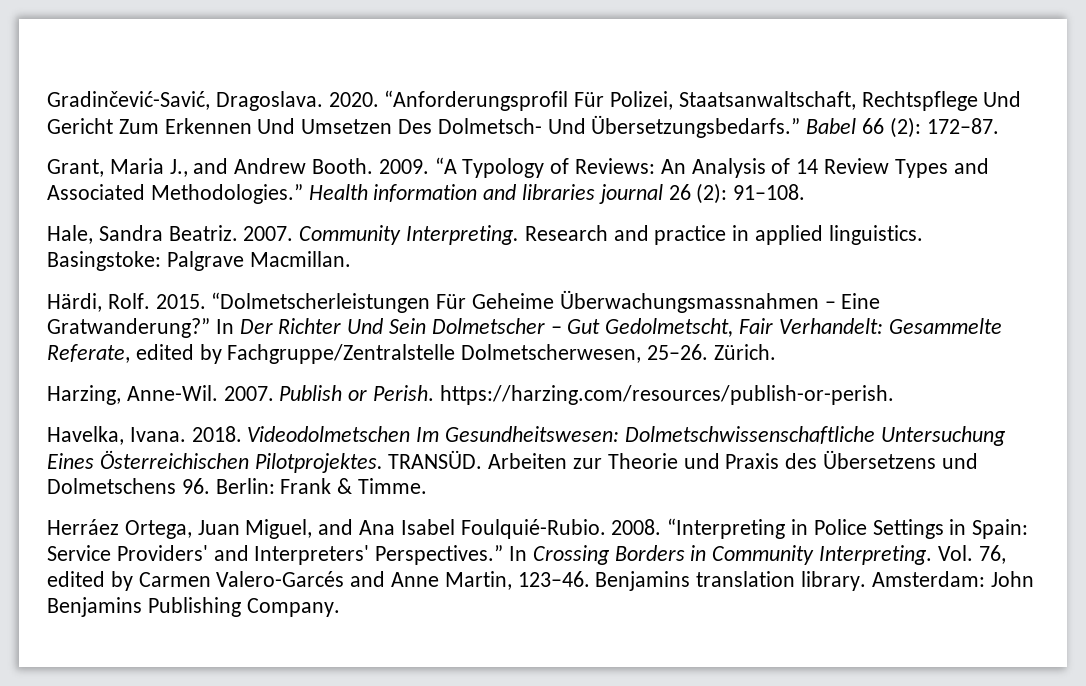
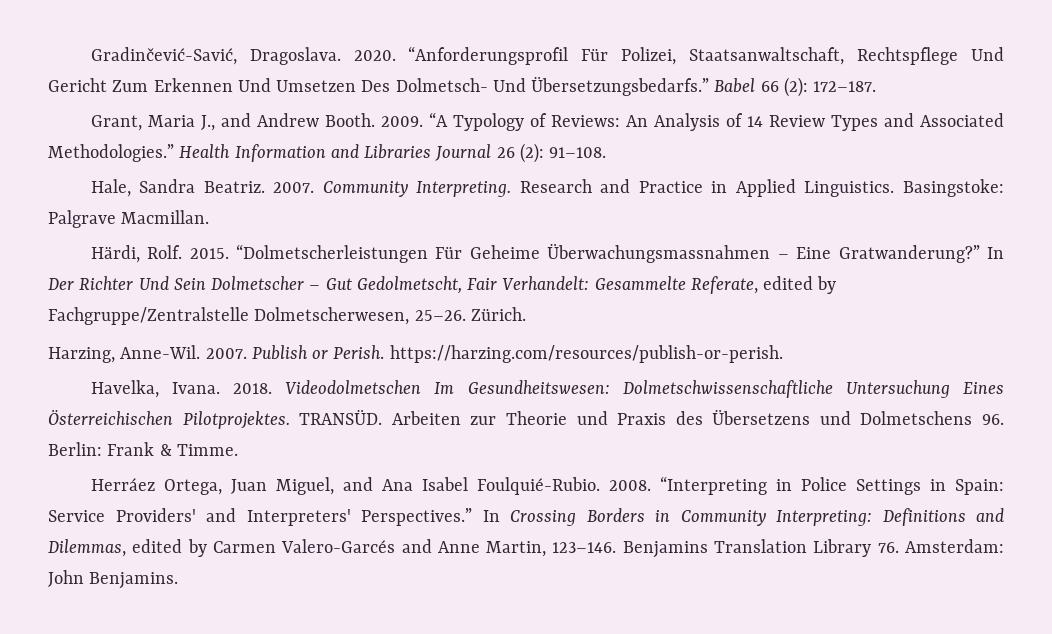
[926,118,999,134] 172–87. -> [813,81,877,92] 172–187.
[373,184,663,204] information and libraries journal -> [234,144,492,162] Information and Libraries Journal
[654,225,923,245] practice in applied linguistics. -> [638,179,895,197] Practice in Applied Linguistics.
[819,545,1006,565] Interpreting. Vol. 76, -> [776,508,1004,526] [48,539,126,557] Interpreting: Definitions and Dilemmas,
[517,571,1034,591] [47,597,340,617] 123–46. Benjamins translation library. Amsterdam: John Benjamins Publishing Company. -> [552,539,1004,558] [48,570,179,589] 123–146. Benjamins Translation Library 76. Amsterdam: John Benjamins.

